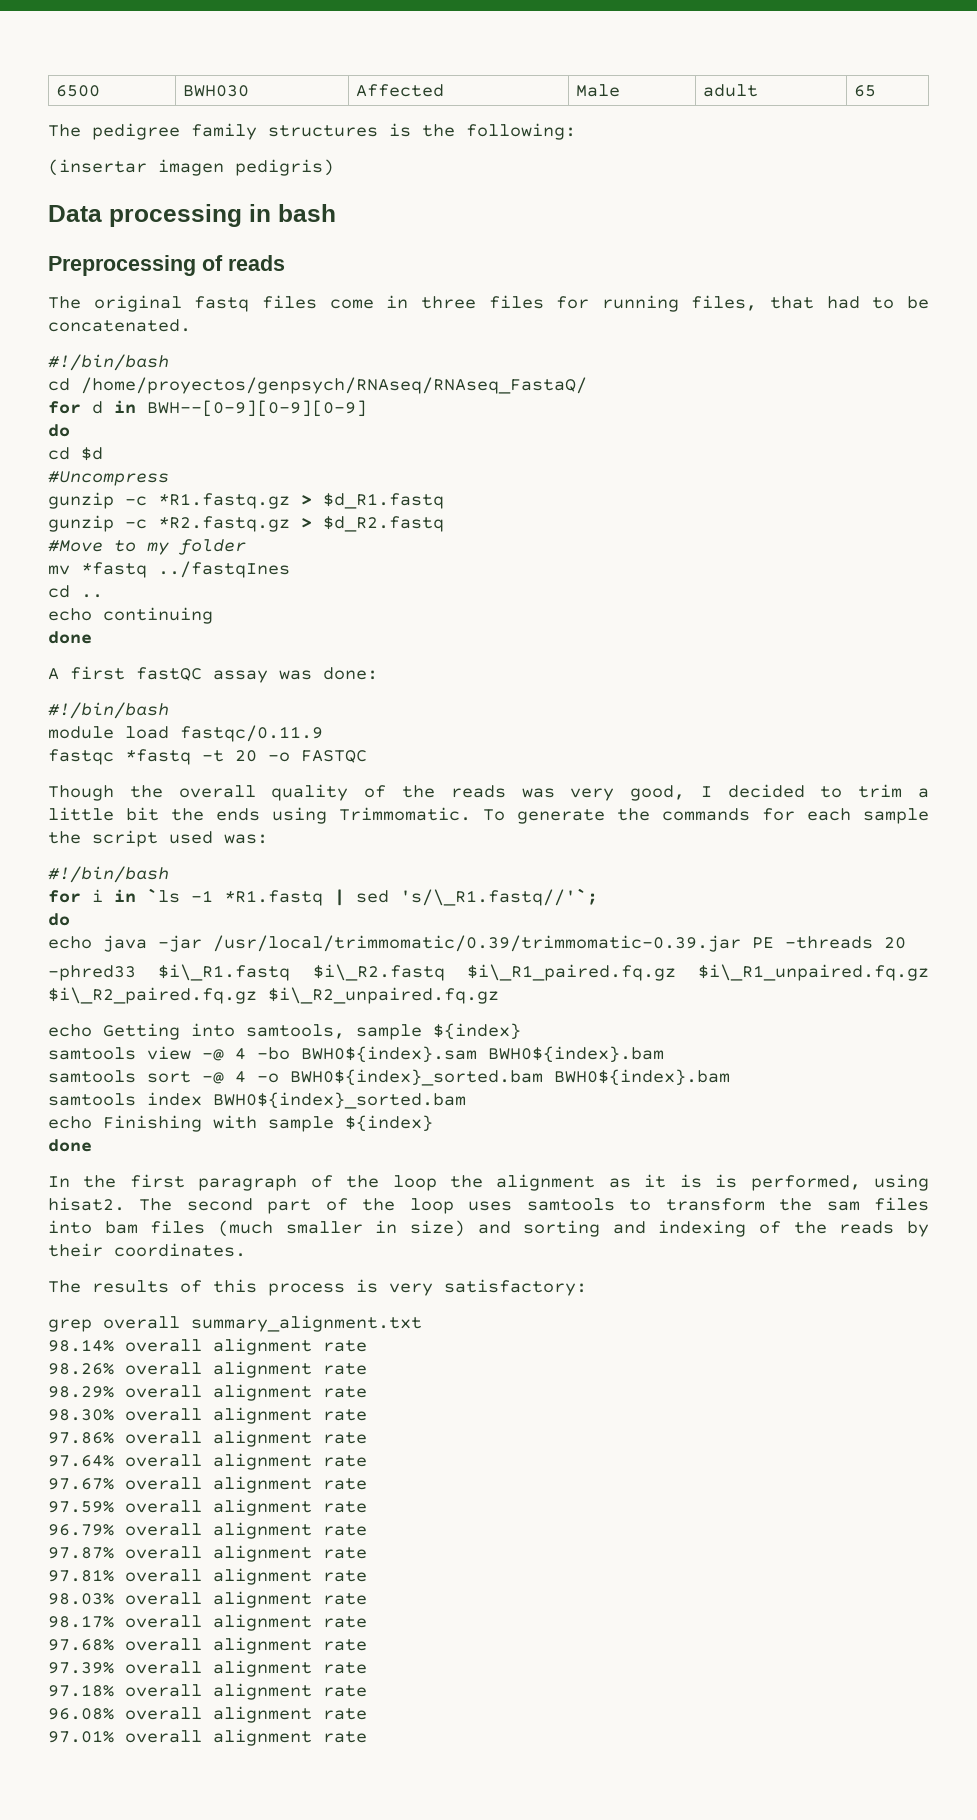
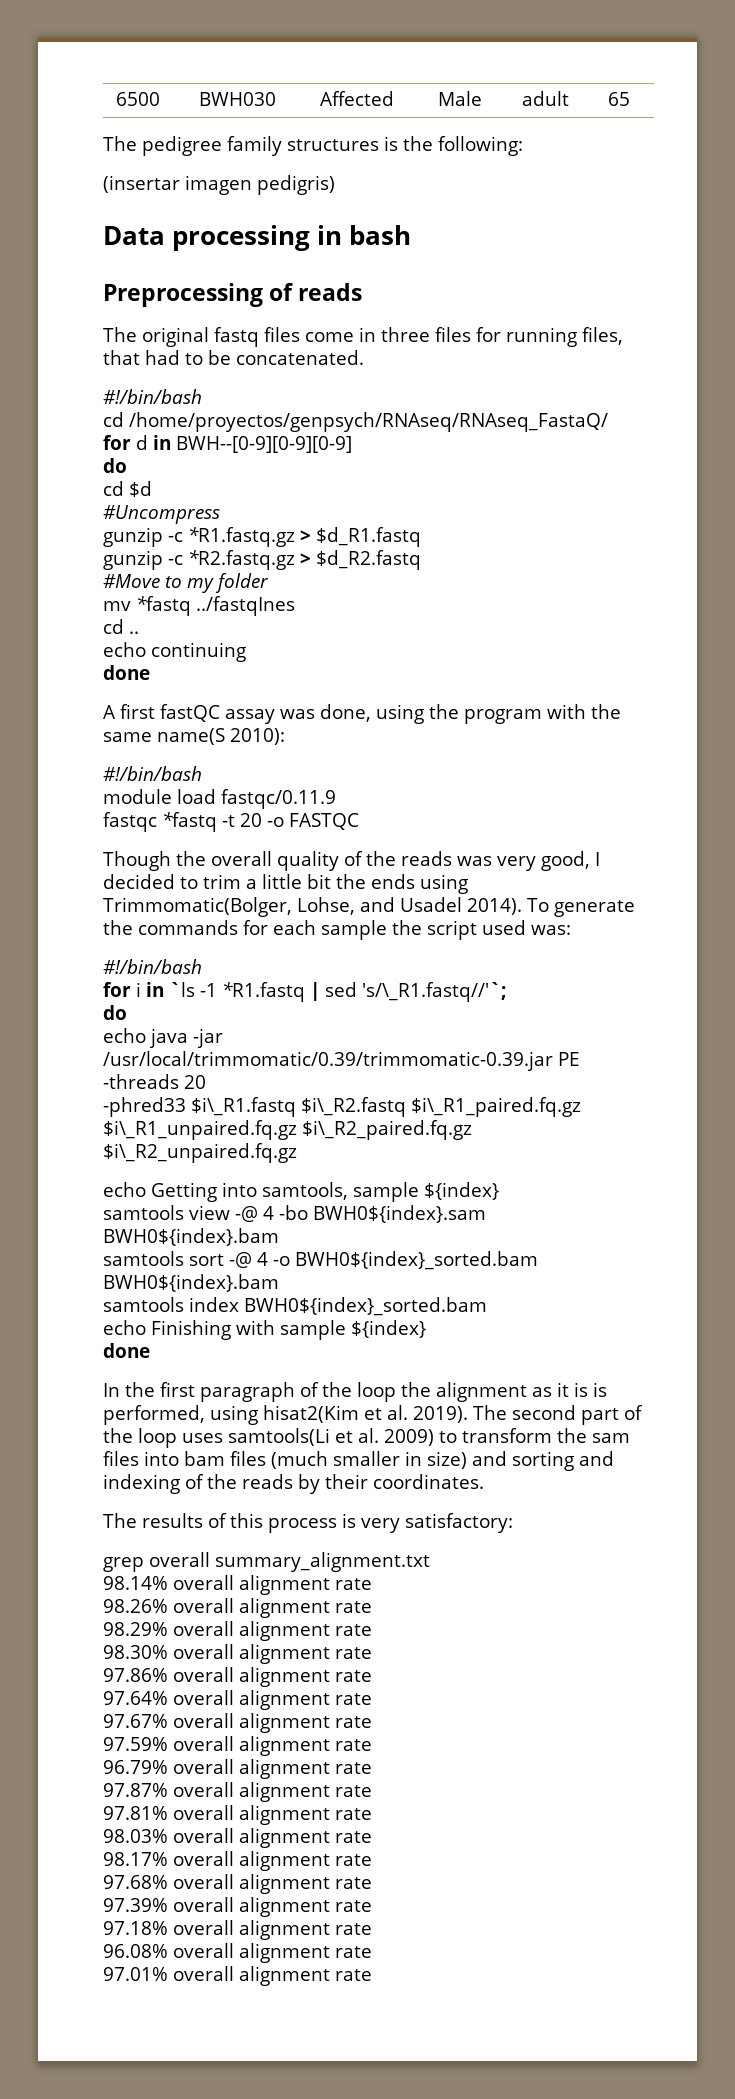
[323,667,378,680] done: -> [320,704,621,724] [103,728,285,745] done, using the program with the same name(S 2010):
[339,807,471,821] Trimmomatic. -> [103,897,522,917] Trimmomatic(Bolger, Lohse, and Usadel 2014).
[48,1197,125,1211] hisat2. -> [263,1405,468,1423] hisat2(Kim et al. 2019).
[526,1198,615,1211] samtools -> [228,1428,434,1446] samtools(Li et al. 2009)

